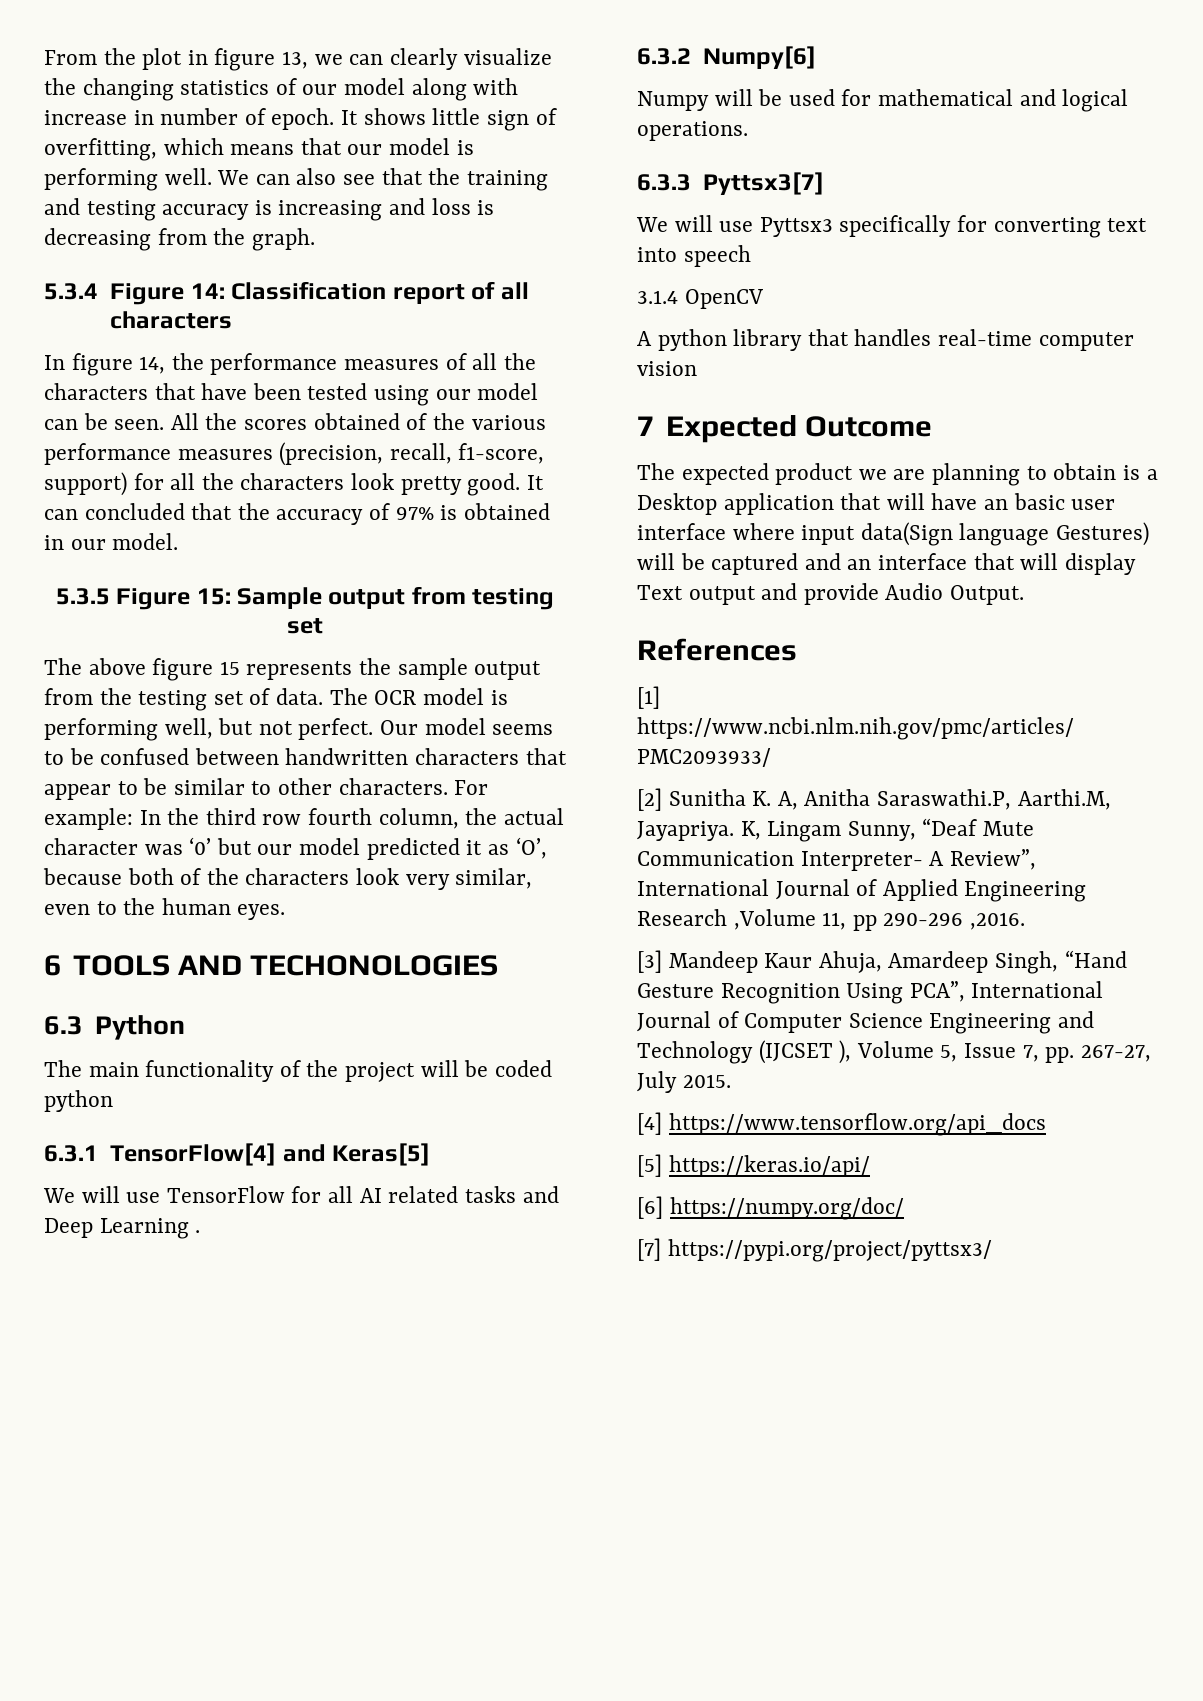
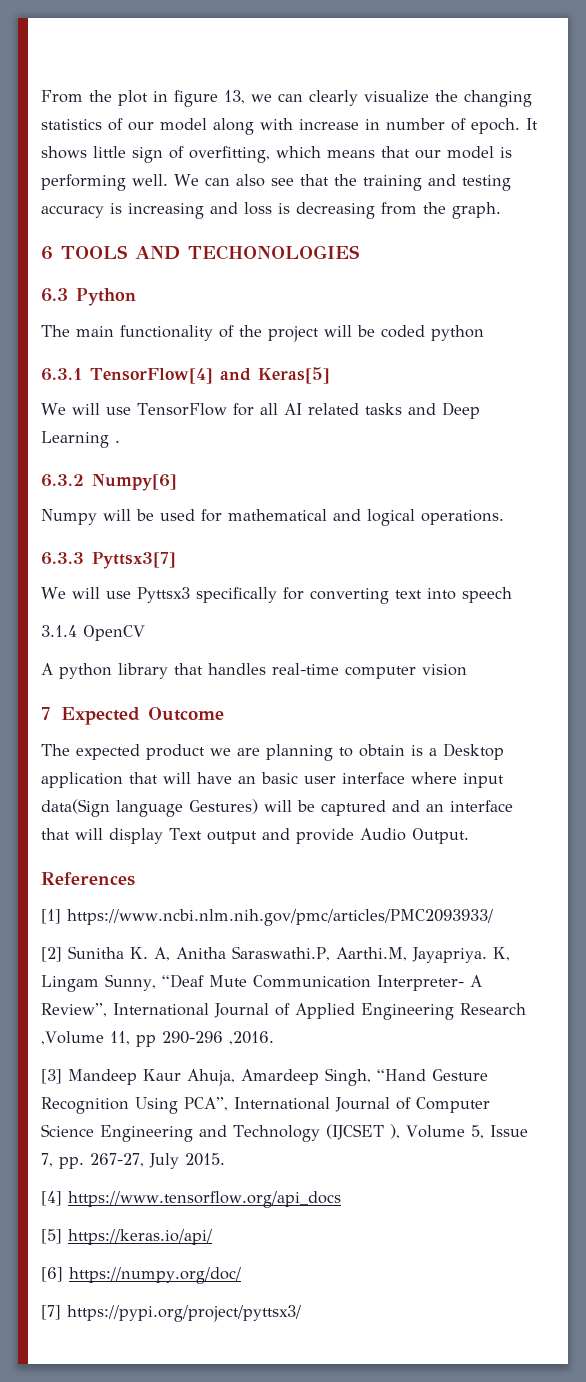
[44,281,529,305] [110,311,233,329] [44,353,536,376] [44,383,539,406] [44,413,546,430] [44,442,545,466] [44,472,544,496] [44,503,550,525] [44,533,179,550] [55,586,555,610] [287,618,323,634] [44,658,542,681] [44,688,508,711] [44,718,554,741] [44,748,567,765] [44,778,489,800] [44,808,564,830] [44,837,547,860] [43,868,533,890] [44,898,286,920] // 5.3.4 Figure 14: Classification report of all characters // In figure 14, the performance measures of all the characters that have been tested using our model can be seen. All the scores obtained of the various performance measures (precision, recall, f1-score, support) for all the characters look pretty good. It can concluded that the accuracy of 97% is obtained in our model. // 5.3.5 Figure 15: Sample output from testing set // The above figure 15 represents the sample output from the testing set of data. The OCR model is performing well, but not perfect. Our model seems to be confused between handwritten characters that appear to be similar to other characters. For example: In the third row fourth column, the actual character was ‘0’ but our model predicted it as ‘O’, because both of the characters look very similar, even to the human eyes. -> (501, 210) none

